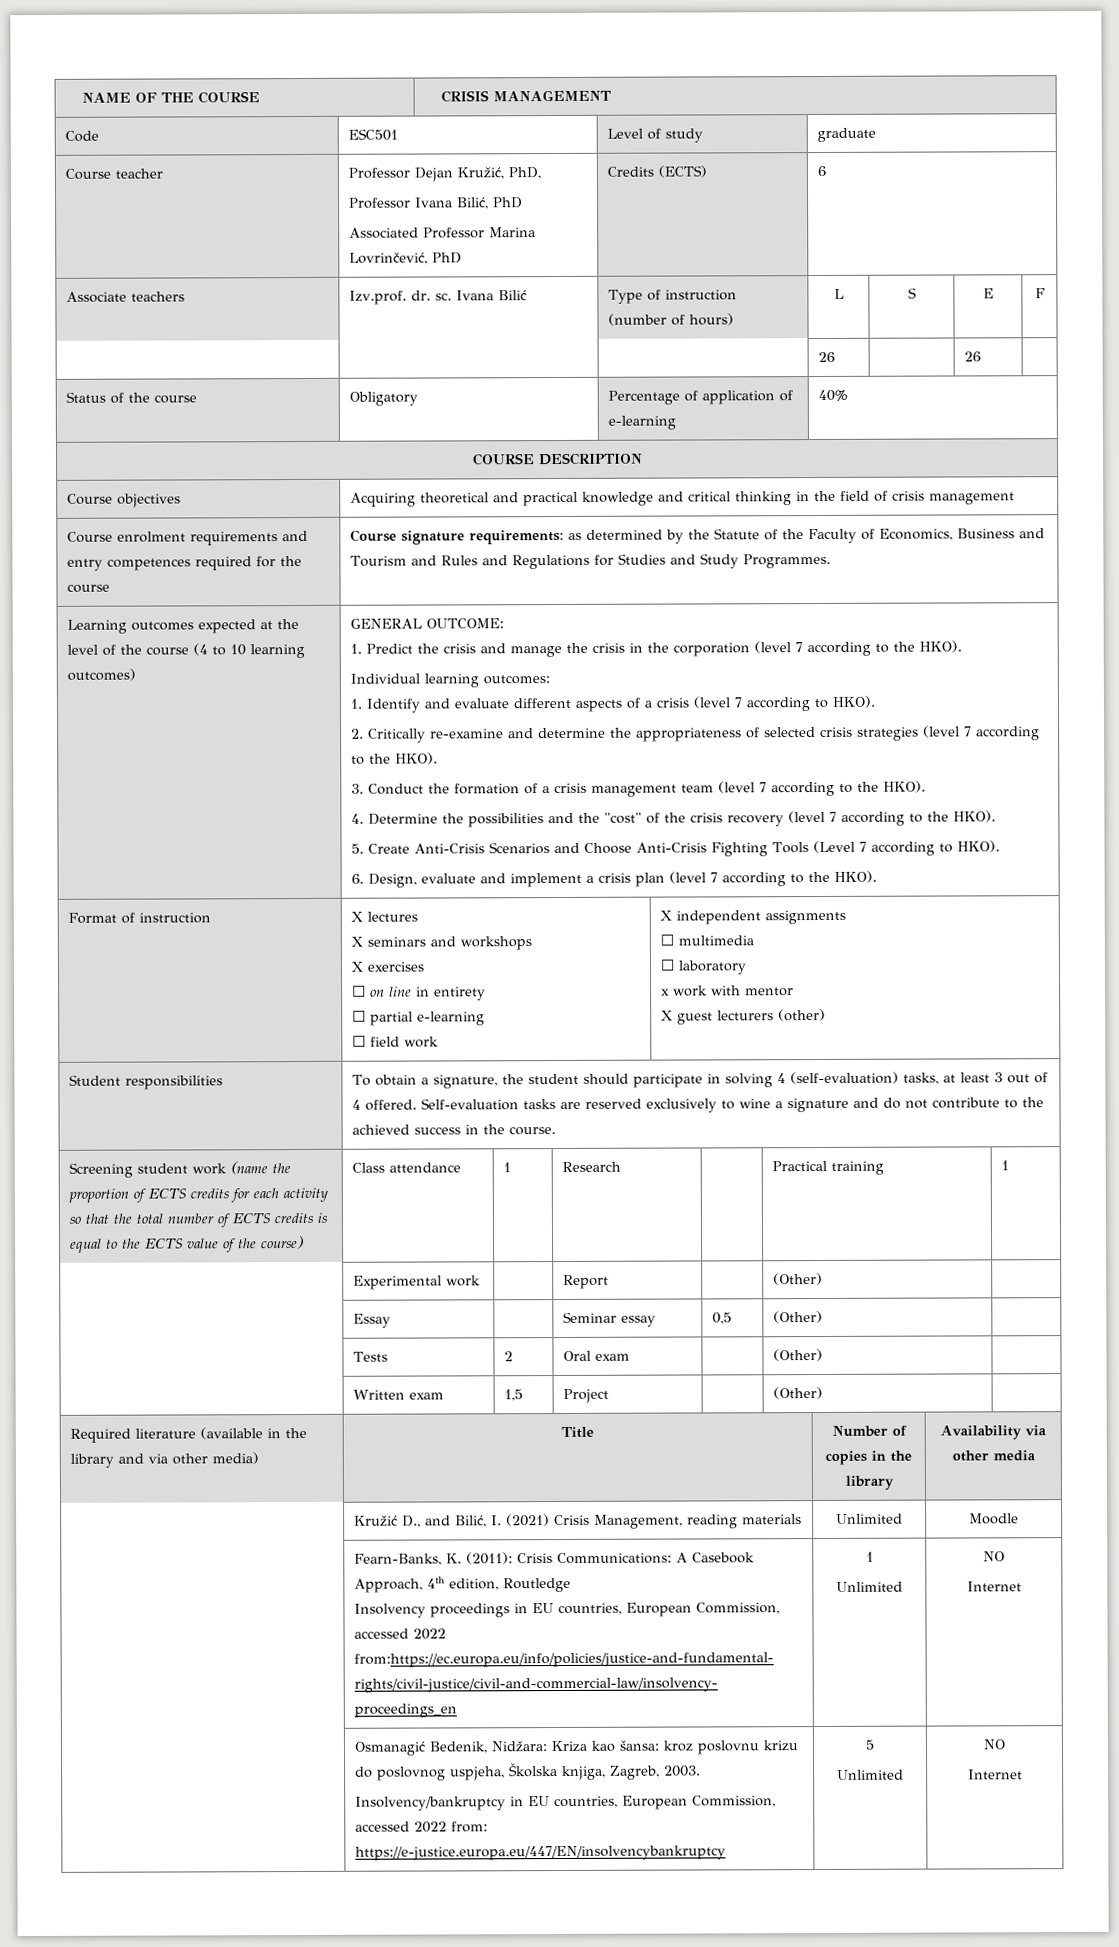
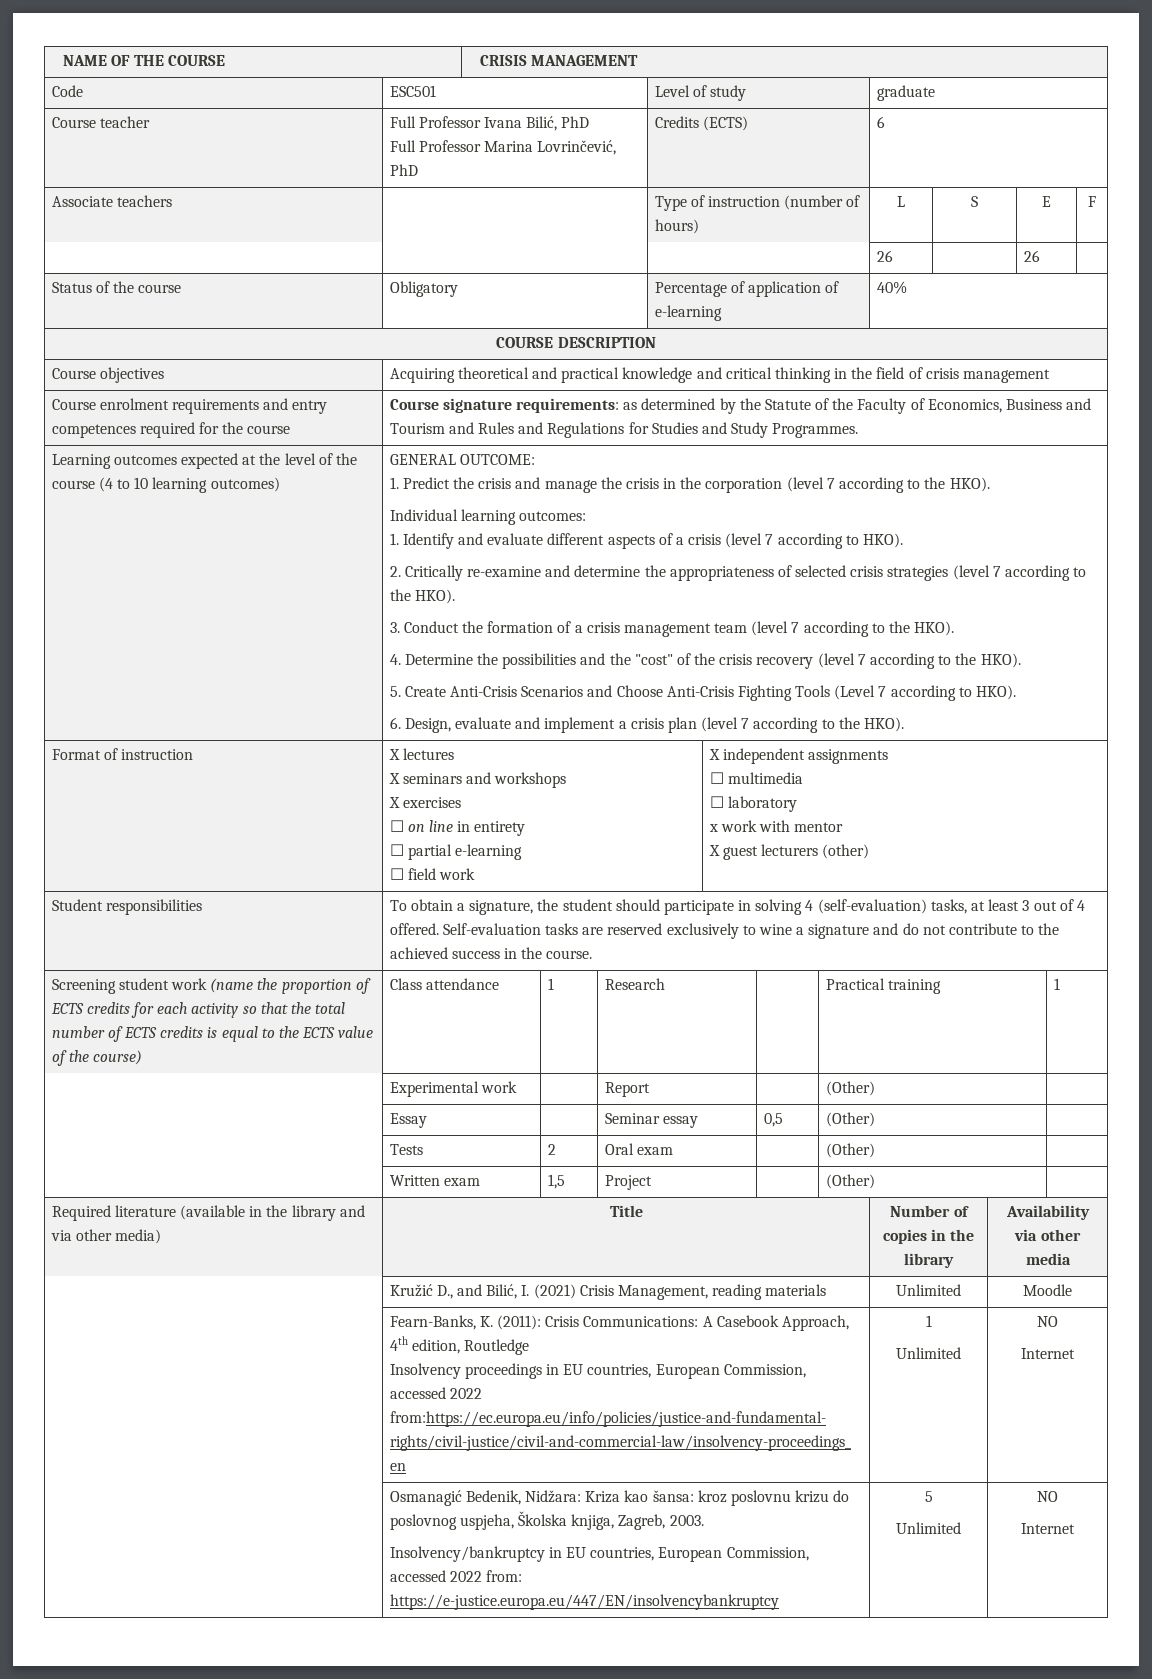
[348,167,542,182] Professor Dejan Kružić, PhD, // -> [389,116,416,128] Full
[349,227,420,239] Associated -> [389,140,416,152] Full
[349,290,528,305] Izv.prof. dr. sc. Ivana Bilić -> (172, 201) none

